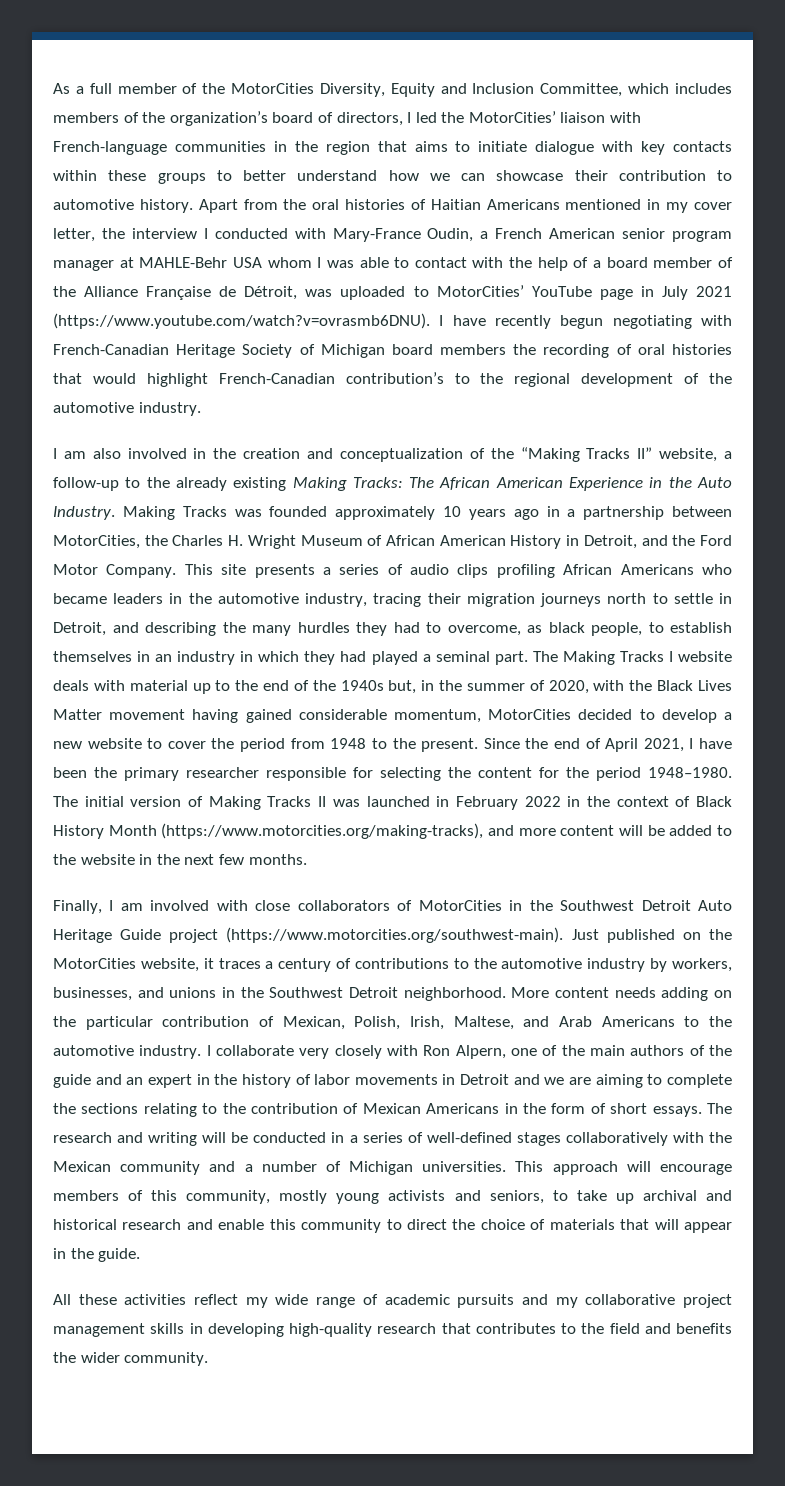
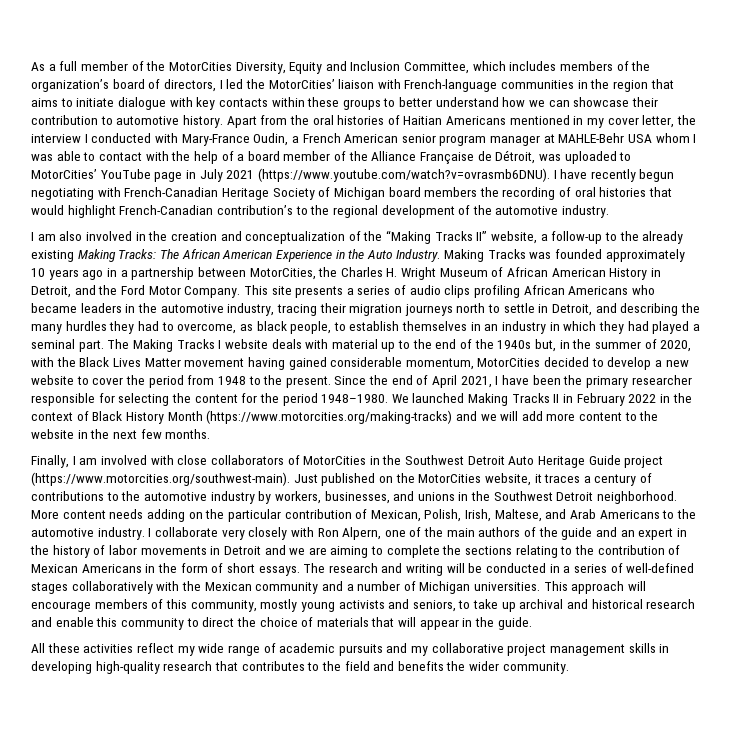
[53,796,204,807] The initial version of -> [391,393,465,403] We launched
[332,796,430,807] was launched -> (560, 398) none
[161,823,713,839] (https://www.motorcities.org/making-tracks), and more content will be added -> [206,410,623,424] (https://www.motorcities.org/making-tracks) and we will add more content

